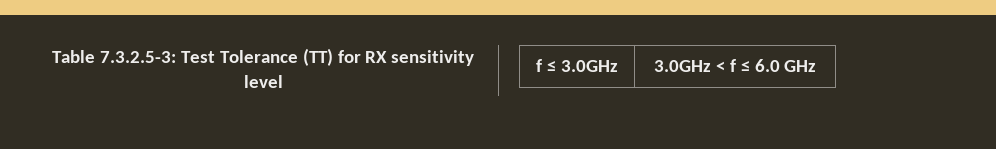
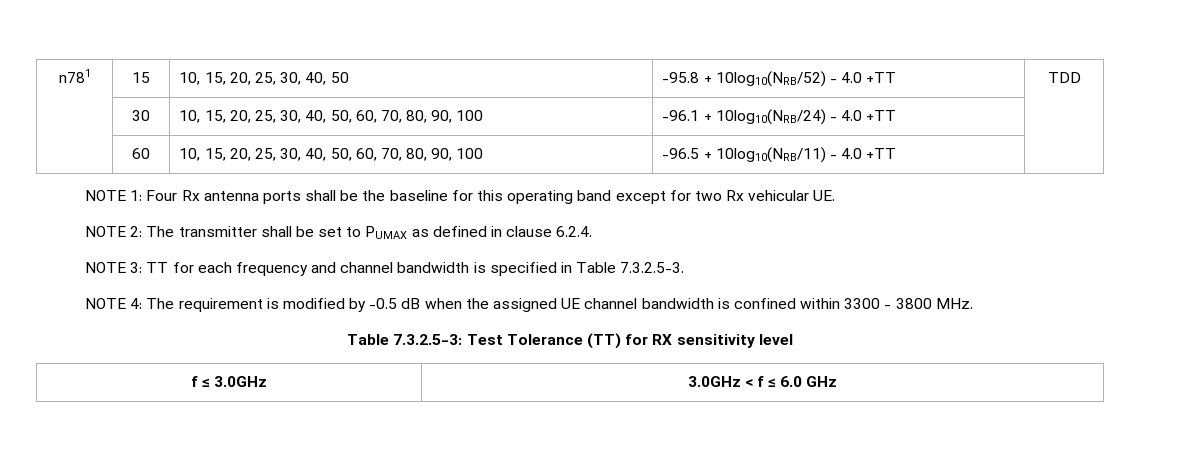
(51, 56) none -> [58,69,91,83] [132,72,150,83] [179,72,349,85] [662,71,897,87] [1047,72,1081,83] [132,110,150,121] [179,110,484,123] [662,109,897,125] [132,148,150,159] [179,148,484,161] [662,147,897,163] [84,190,836,204] [84,226,593,239] [84,262,685,276] [84,298,973,312] n781 | 15 | 10, 15, 20, 25, 30, 40, 50 | -95.8 + 10log10(NRB/52) - 4.0 +TT | TDD // | 30 | 10, 15, 20, 25, 30, 40, 50, 60, 70, 80, 90, 100 | -96.1 + 10log10(NRB/24) - 4.0 +TT | // | 60 | 10, 15, 20, 25, 30, 40, 50, 60, 70, 80, 90, 100 | -96.5 + 10log10(NRB/11) - 4.0 +TT | // NOTE 1: Four Rx antenna ports shall be the baseline for this operating band except for two Rx vehicular UE. // NOTE 2: The transmitter shall be set to PUMAX as defined in clause 6.2.4. // NOTE 3: TT for each frequency and channel bandwidth is specified in Table 7.3.2.5-3. // NOTE 4: The requirement is modified by -0.5 dB when the assigned UE channel bandwidth is confined within 3300 - 3800 MHz. //

